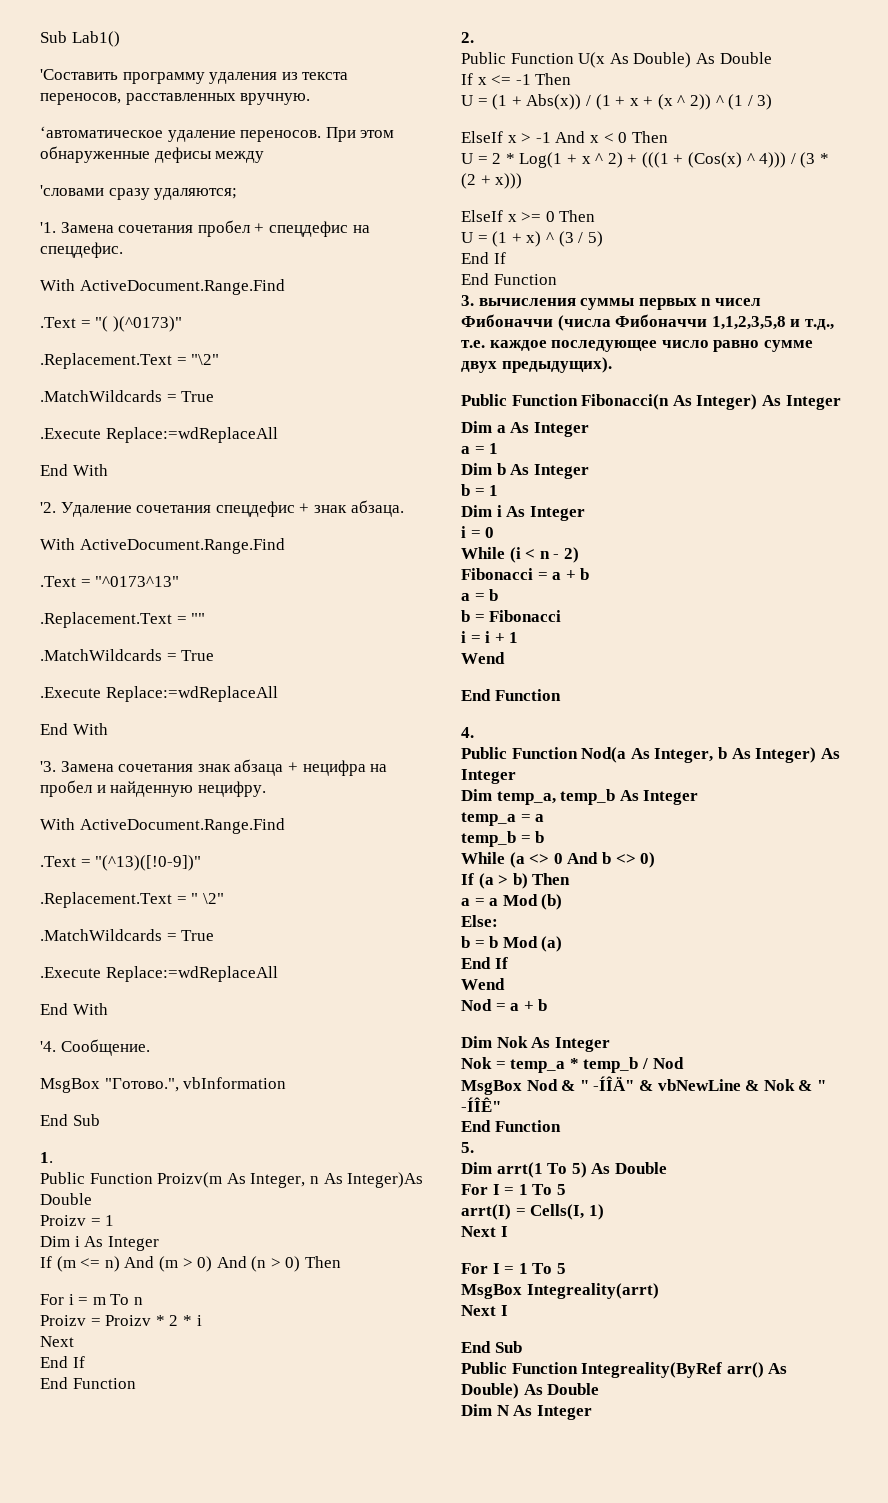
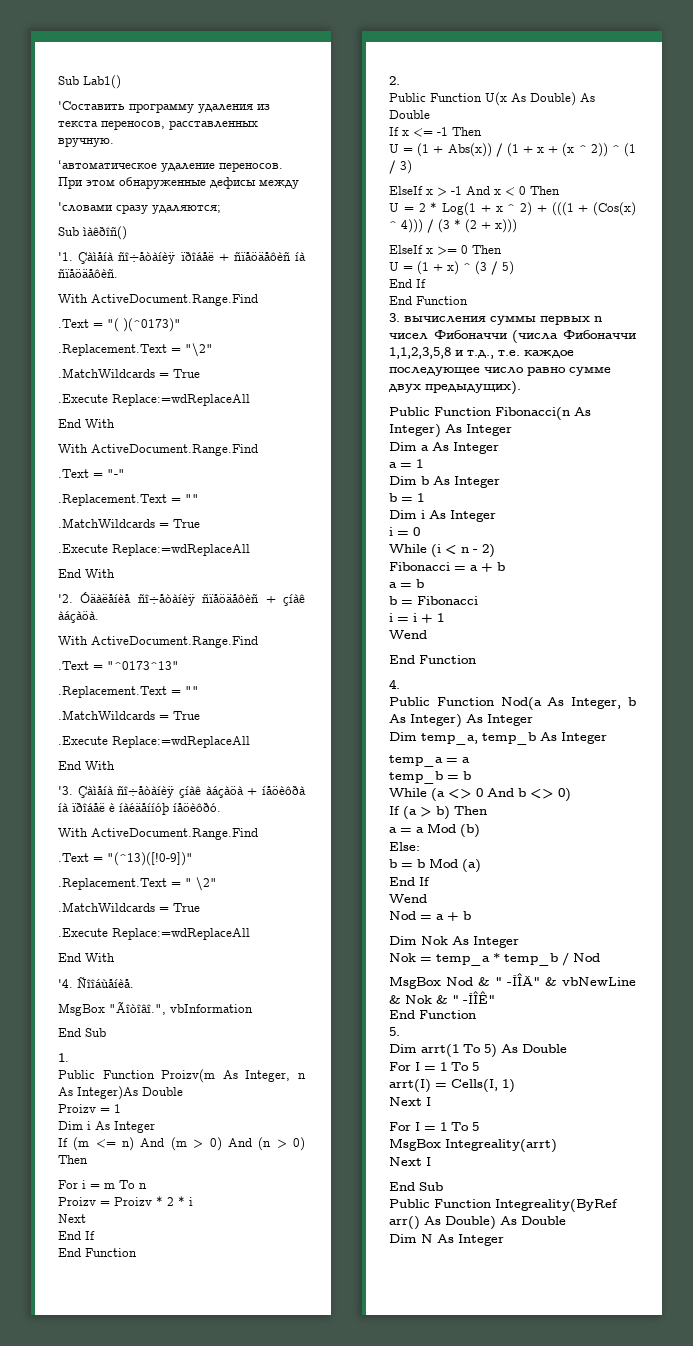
(238, 194) none -> [58,226,127,240] // Sub ìàêðîñ()
[60,220,370,237] [40,242,123,258] Замена сочетания пробел + спецдефис на спецдефис. -> [78,251,306,264] [58,268,118,278] Çàìåíà ñî÷åòàíèÿ ïðîáåë + ñïåöäåôèñ íà ñïåöäåôèñ.
[40,500,404,517] '2. Удаление сочетания спецдефис + знак абзаца. -> [58,444,258,456] [58,469,125,478] [58,494,199,506] [58,518,200,528] [58,544,250,556] [58,569,115,578] [58,592,305,606] [58,611,99,623] With ActiveDocument.Range.Find // .Text = "-" // .Replacement.Text = "" // .MatchWildcards = True // .Execute Replace:=wdReplaceAll // End With // '2. Óäàëåíèå ñî÷åòàíèÿ ñïåöäåôèñ + çíàê àáçàöà.
[60,759,388,776] [40,780,266,797] Замена сочетания знак абзаца + нецифра на пробел и найденную нецифру. -> [77,785,306,798] [58,802,221,815] Çàìåíà ñî÷åòàíèÿ çíàê àáçàöà + íåöèôðà íà ïðîáåë è íàéäåííóþ íåöèôðó.
[60,1039,150,1056] [40,1078,179,1093] Сообщение. // MsgBox "Готово.", -> [77,976,134,988] [58,1001,166,1016] Ñîîáùåíèå. // MsgBox "Ãîòîâî.",

